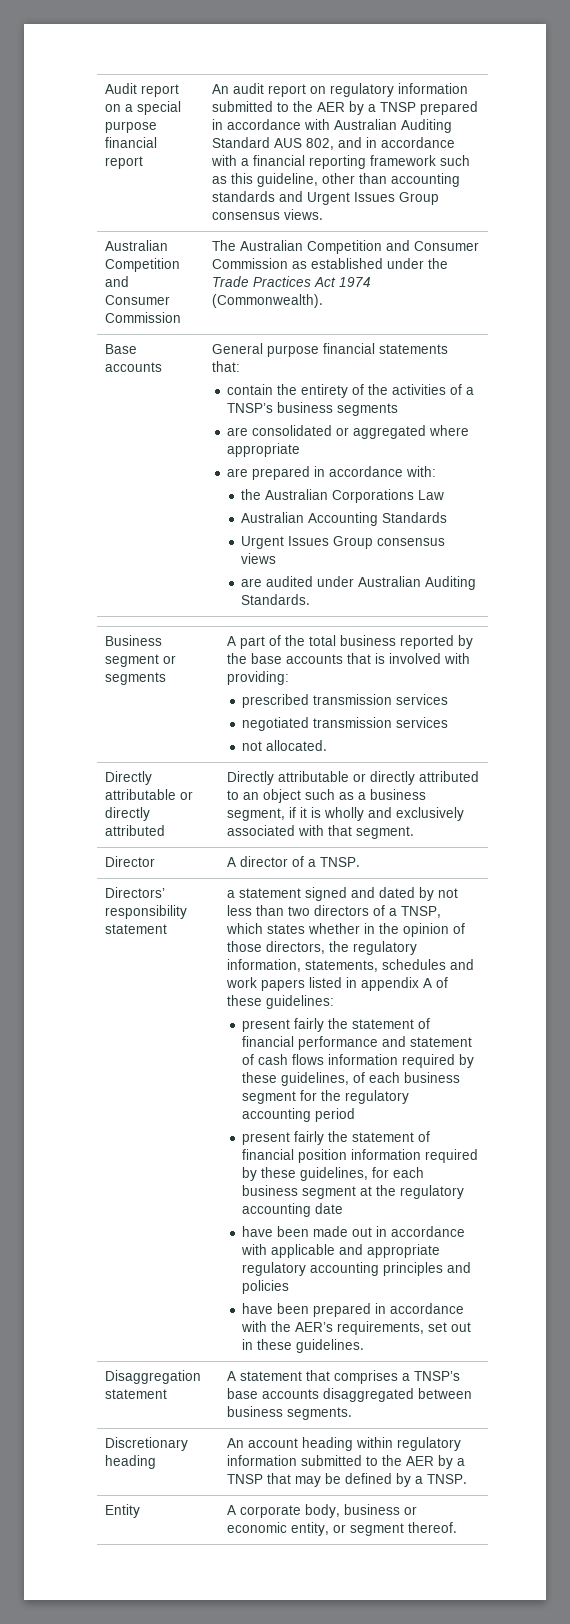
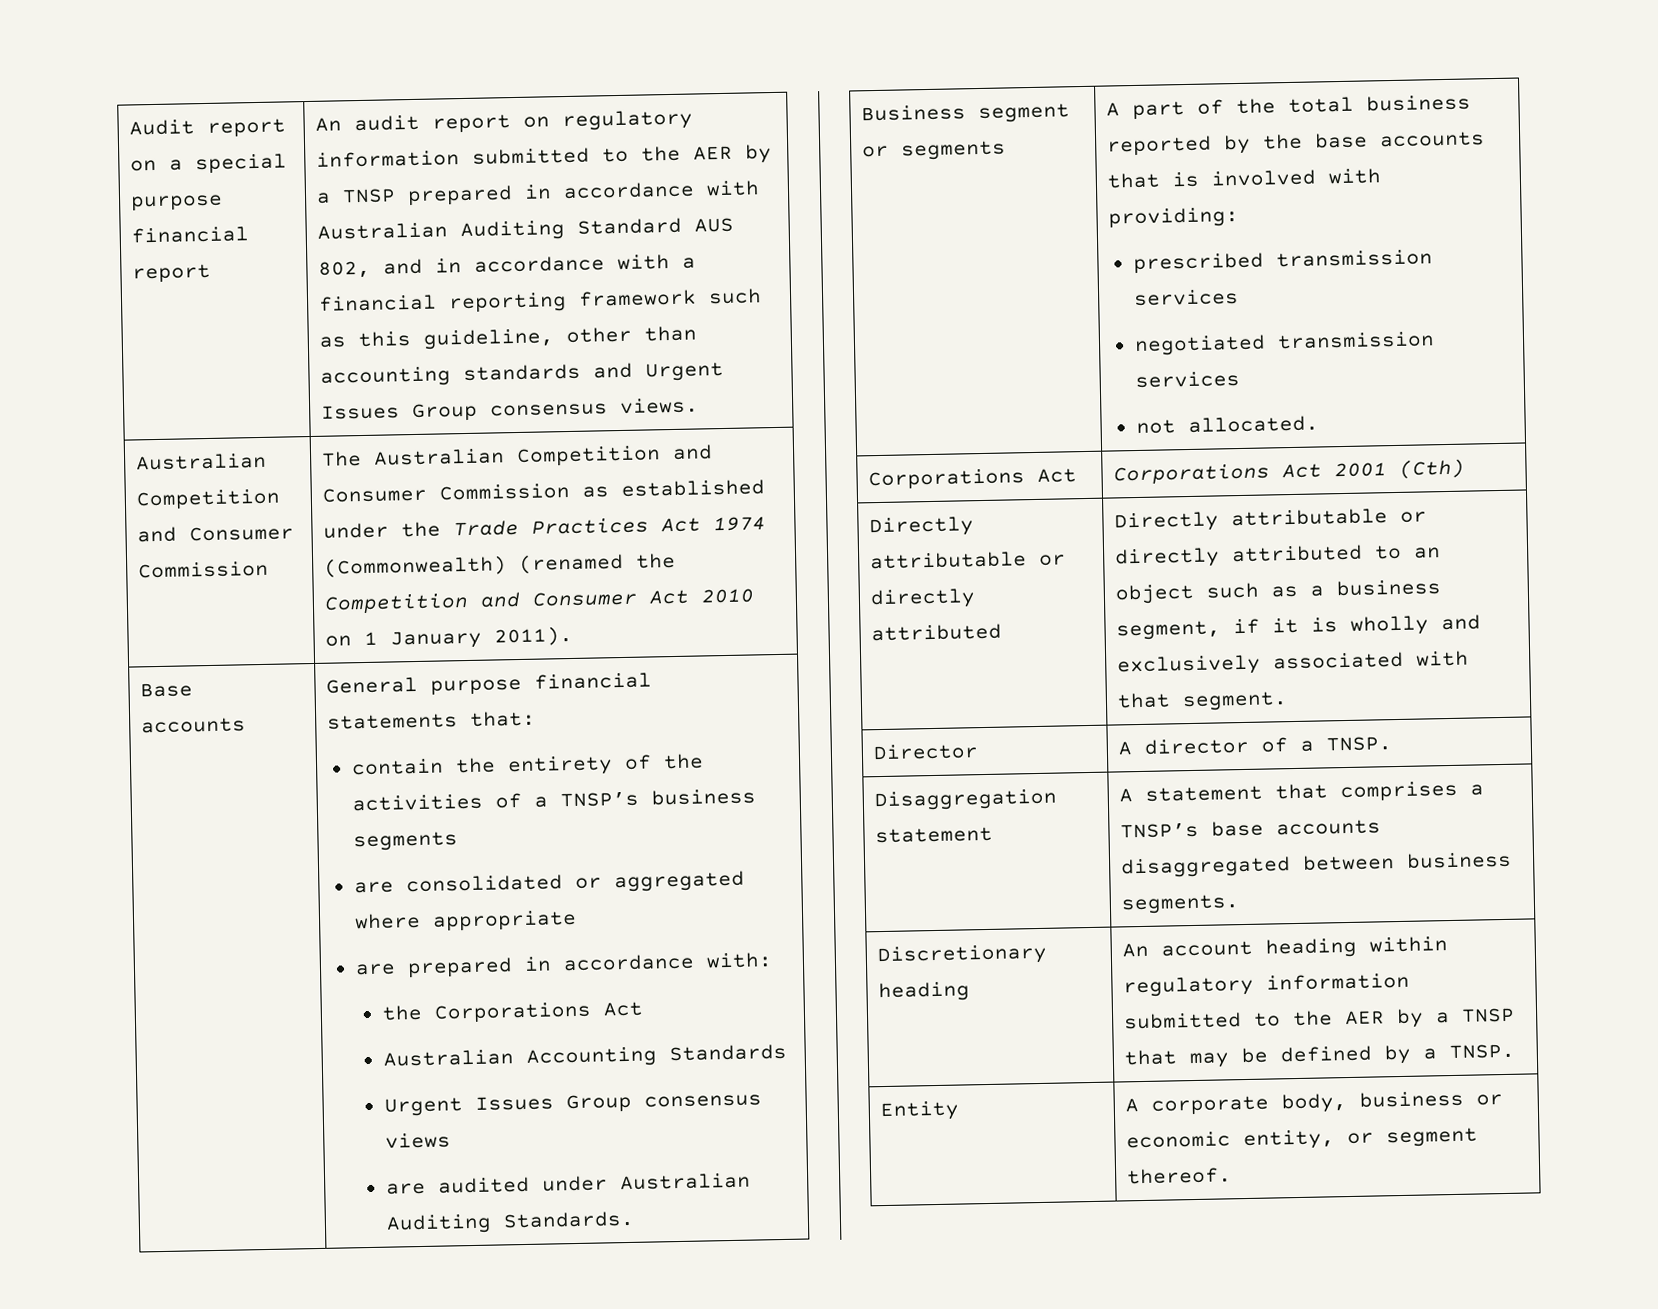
[212,294,324,308] (Commonwealth). -> [324,552,677,578] [324,588,755,615] [325,625,574,650] (Commonwealth) (renamed the Competition and Consumer Act 2010 on 1 January 2011).
[264,489,444,503] Australian Corporations Law -> [433,1001,643,1024] Corporations Act
(327, 745) none -> [868,468,1078,491] [1113,458,1466,486] // Corporations Act | Corporations Act 2001 (Cth)
[105,887,166,898] [105,905,188,919] [105,924,168,934] [227,887,459,901] [227,905,442,918] [226,923,466,937] [227,941,418,955] [227,959,475,972] [226,977,449,991] [227,995,335,1009] [241,1018,430,1032] [241,1036,472,1050] [241,1054,474,1068] [241,1072,460,1086] [241,1090,409,1104] [241,1108,355,1122] [241,1131,430,1145] [241,1149,478,1163] [241,1167,424,1181] [241,1185,464,1199] [241,1203,343,1217] [241,1226,465,1237] [240,1244,440,1258] [241,1262,471,1276] [241,1280,289,1294] [241,1303,464,1317] [240,1321,471,1335] [241,1339,364,1353] // Directors’ responsibility statement | a statement signed and dated by not less than two directors of a TNSP, which states whether in the opinion of those directors, the regulatory information, statements, schedules and work papers listed in appendix A of these guidelines: // present fairly the statement of financial performance and statement of cash flows information required by these guidelines, of each business segment for the regulatory accounting period // present fairly the statement of financial position information required by these guidelines, for each business segment at the regulatory accounting date // have been made out in accordance with applicable and appropriate regulatory accounting principles and policies // have been prepared in accordance with the AER’s requirements, set out in these guidelines. -> (1393, 744) none

